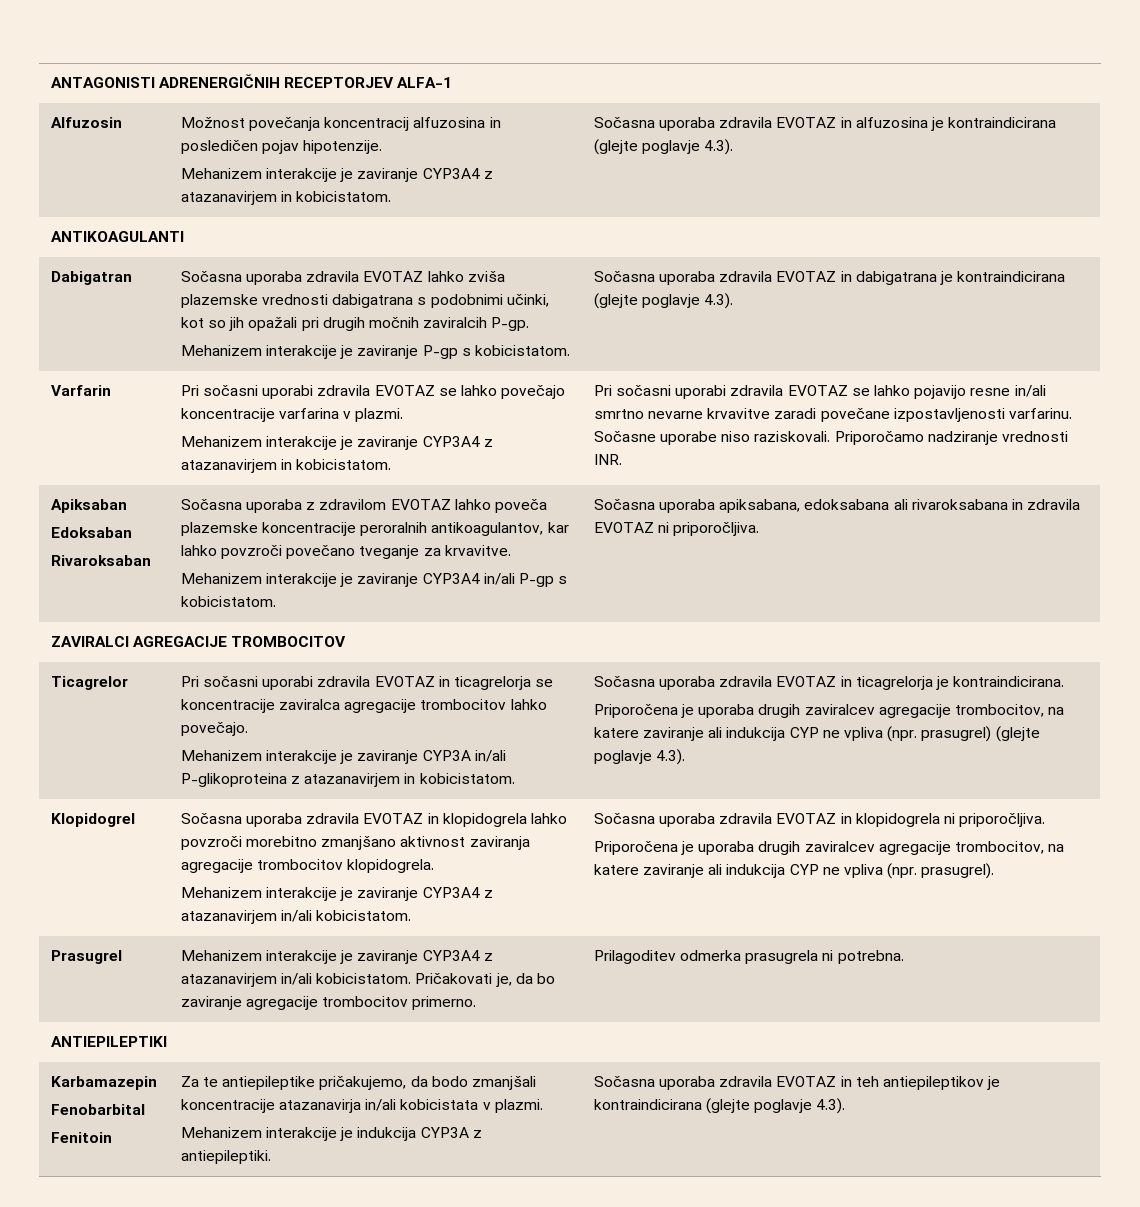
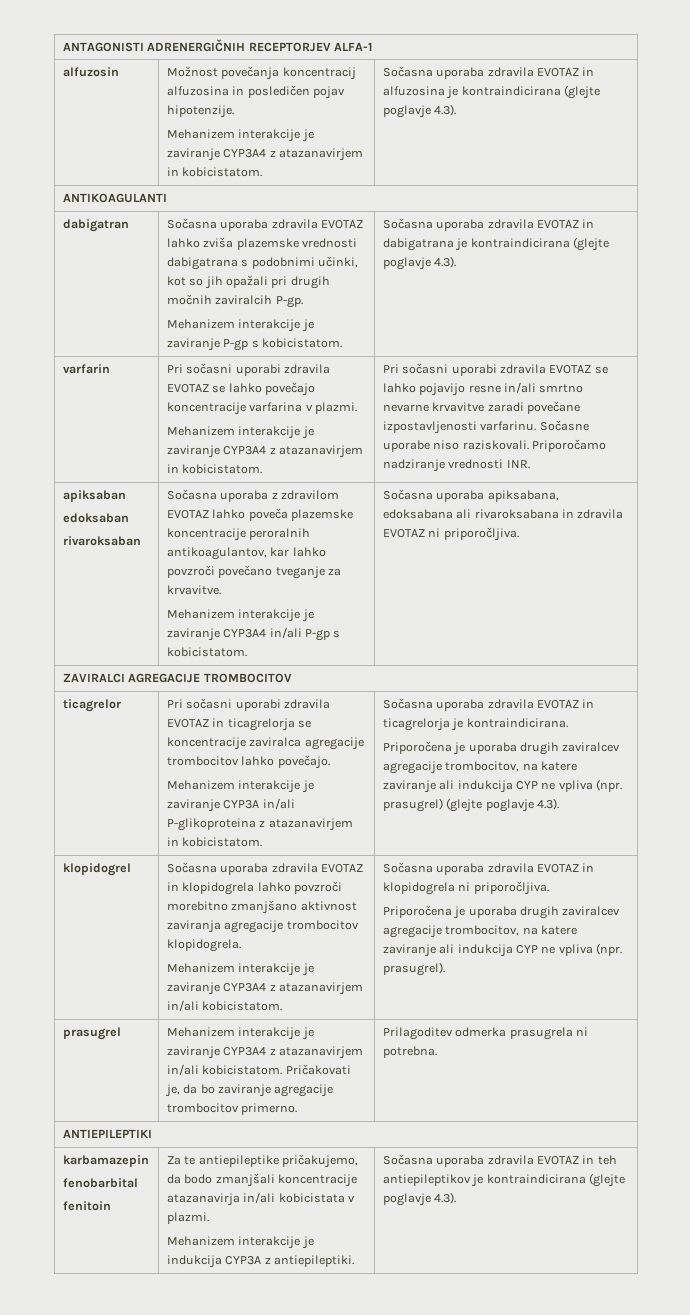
[50,117,122,128] Alfuzosin -> [62,67,119,77] alfuzosin
[50,271,132,285] Dabigatran -> [62,219,129,232] dabigatran
[50,385,111,396] Varfarin -> [62,364,110,374] varfarin
[50,499,127,513] [50,527,132,538] [50,555,151,566] Apiksaban // Edoksaban // Rivaroksaban -> [62,490,126,502] [62,513,129,523] [62,536,141,546] apiksaban // edoksaban // rivaroksaban
[50,676,128,690] Ticagrelor -> [62,699,121,712] ticagrelor
[50,813,135,827] Klopidogrel -> [62,863,131,876] klopidogrel
[50,950,122,964] Prasugrel -> [62,1027,121,1040] prasugrel
[50,1076,157,1090] [50,1104,145,1115] [50,1132,112,1143] Karbamazepin // Fenobarbital // Fenitoin -> [62,1155,149,1167] [62,1178,138,1188] [62,1201,111,1211] karbamazepin // fenobarbital // fenitoin

